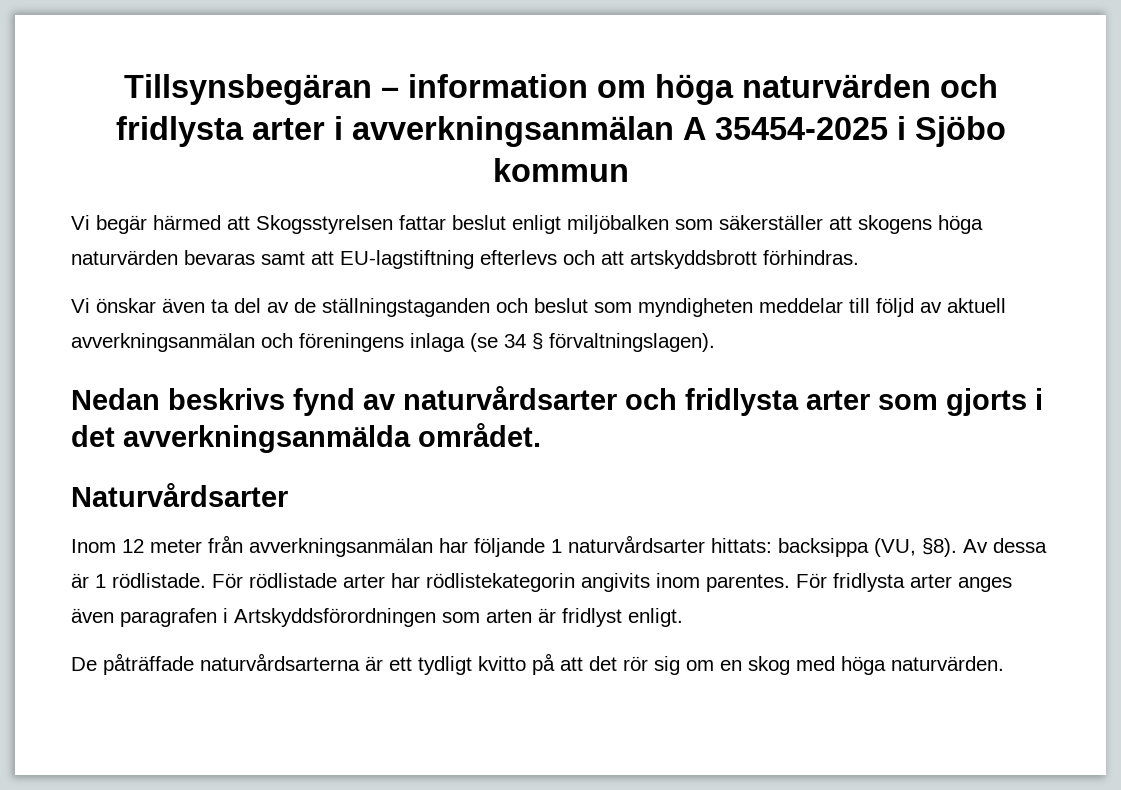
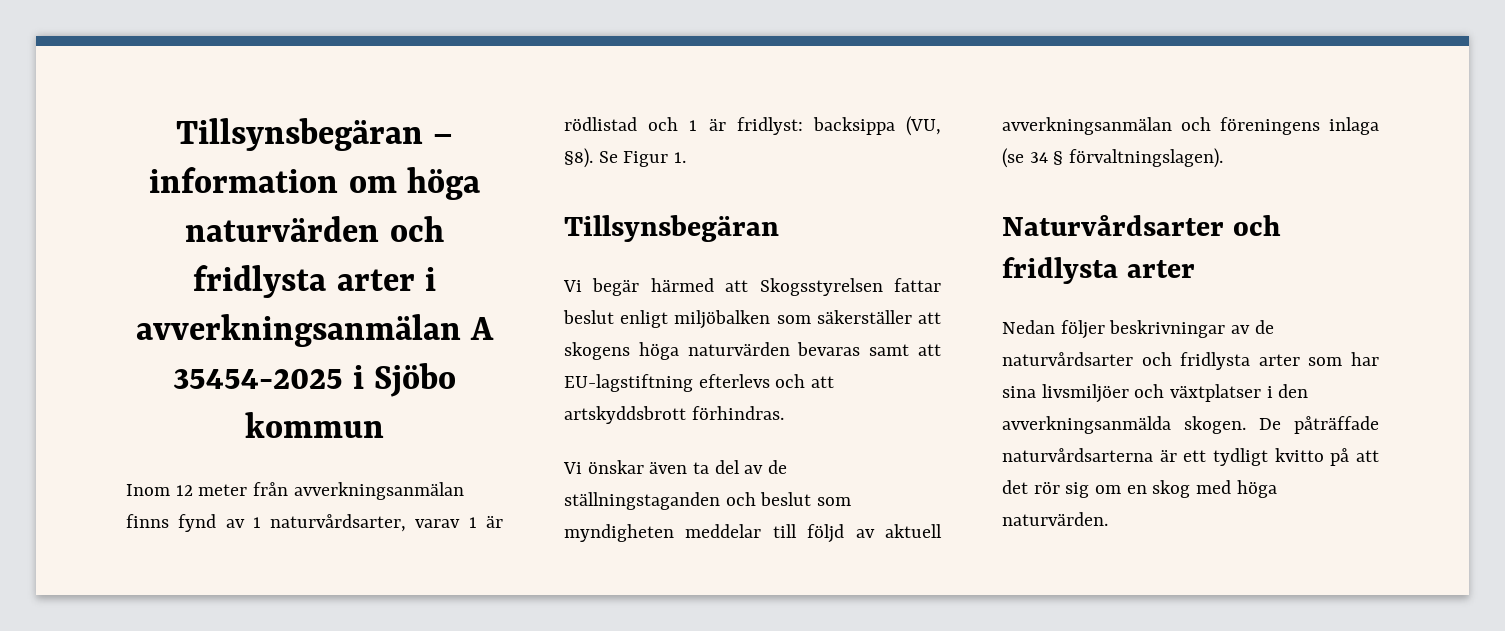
(629, 170) none -> [126,482,464,500] [126,514,503,532] [564,116,941,136] [564,148,687,168] [564,215,779,242] // Inom 12 meter från avverkningsanmälan finns fynd av 1 naturvårdsarter, varav 1 är rödlistad och 1 är fridlyst: backsippa (VU, §8). Se Figur 1. // Tillsynsbegäran
[71,388,395,416] Nedan beskrivs fynd av -> [1002,215,1281,236] [1002,257,1195,284] [1002,320,1274,339] Naturvårdsarter och fridlysta arter // Nedan följer beskrivningar av de
[946,388,1043,416] [71,423,541,453] [71,483,288,507] [71,535,1047,557] [71,573,1012,592] [71,608,683,627] gjorts i det avverkningsanmälda området. // Naturvårdsarter // Inom 12 meter från avverkningsanmälan har följande 1 naturvårdsarter hittats: backsippa (VU, §8). Av dessa är 1 rödlistade. För rödlistade arter har rödlistekategorin angivits inom parentes. För fridlysta arter anges även paragrafen i Artskyddsförordningen som arten är fridlyst enligt. // -> [1351,352,1379,366] [1002,384,1309,403] [1002,416,1246,434] har sina livsmiljöer och växtplatser i den avverkningsanmälda skogen.

